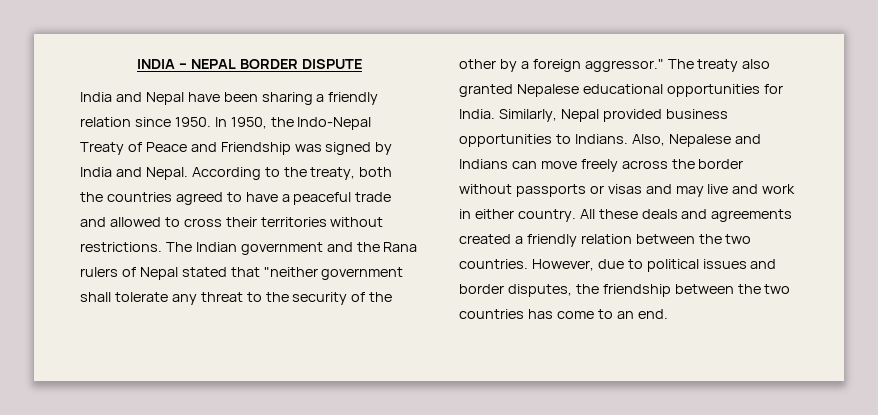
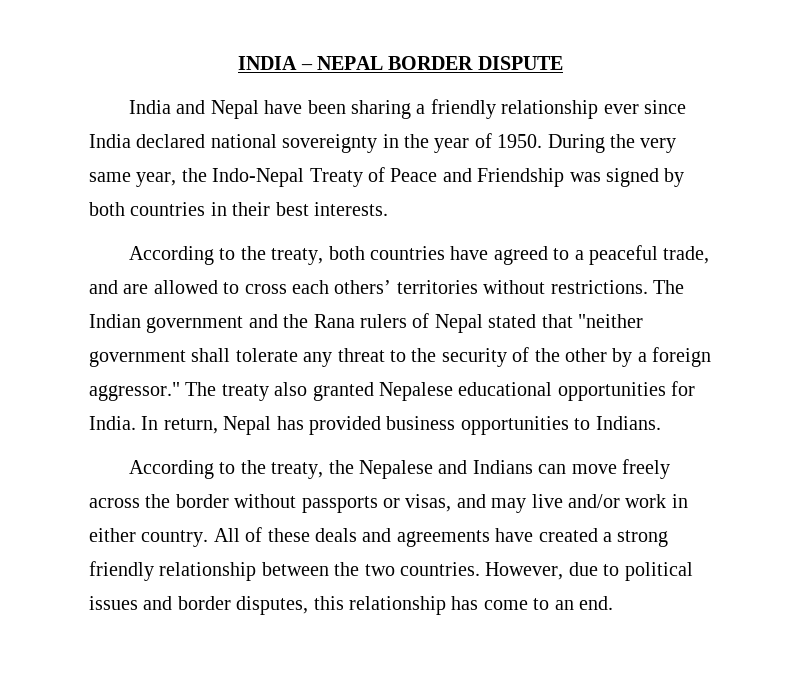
[80,117,267,129] relation since 1950. In 1950, -> [501,100,686,119] [89,133,677,153] [89,172,177,187] relationship ever since India declared national sovereignty in the year of 1950. During the very same year,
[80,167,188,180] India and Nepal. -> [89,202,388,216] both countries in their best interests. //
[80,192,172,202] the countries -> [369,246,489,260] countries have
[245,192,278,202] have -> (570, 254) none
[355,192,392,202] [80,217,106,227] trade and -> [663,246,710,264] [89,280,149,294] trade, and are
[225,217,257,227] their -> [292,280,392,294] each others’
[498,109,599,122] Similarly, Nepal -> [141,416,304,435] In return, Nepal has
[631,134,665,146] Also, -> [128,460,354,479] // According to the treaty, the
[607,184,642,194] visas -> [405,494,452,512] visas,
[732,184,759,194] and -> [567,494,620,508] and/or
(595, 214) none -> [245,527,263,542] of
(793, 215) none -> [495,528,534,542] have
[526,234,632,247] friendly relation -> [617,530,669,547] [89,561,257,581] strong friendly relationship
[575,284,791,297] [459,309,524,319] the friendship between the two countries -> [313,596,446,615] this relationship

